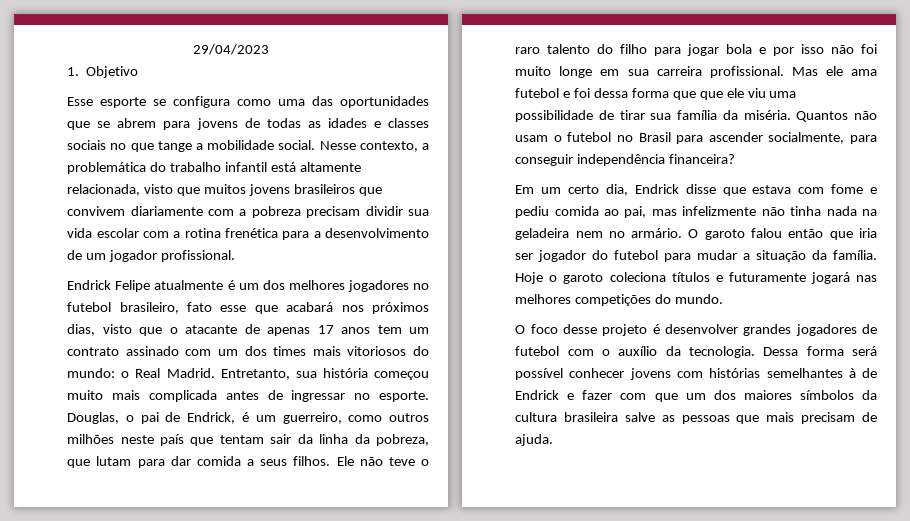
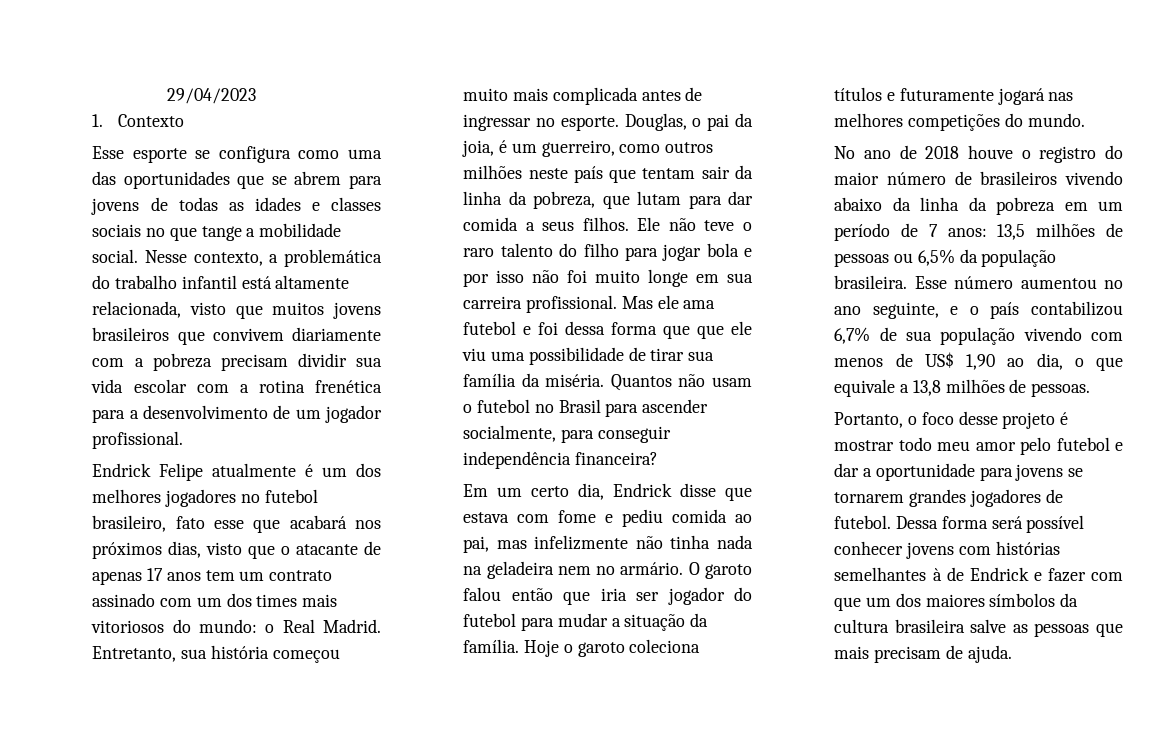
[86,66,139,78] Objetivo -> [117,114,184,127] Contexto
[165,412,236,424] de Endrick, -> [735,113,753,127] [462,140,495,157] da joia,
[515,324,877,336] [515,346,755,358] O foco desse projeto é desenvolver grandes jogadores de futebol com o auxílio da tecnologia. -> [834,145,1123,163] [834,171,1123,185] [834,197,1123,215] [834,223,1123,241] [834,249,1057,267] [834,275,1123,289] [834,301,1123,319] [834,327,1123,345] [834,352,1123,371] [834,379,1091,397] [834,411,1069,429] [834,437,1123,455] [834,463,1084,481] [834,489,1063,507] [834,515,892,529] No ano de 2018 houve o registro do maior número de brasileiros vivendo abaixo da linha da pobreza em um período de 7 anos: 13,5 milhões de pessoas ou 6,5% da população brasileira. Esse número aumentou no ano seguinte, e o país contabilizou 6,7% de sua população vivendo com menos de US$ 1,90 ao dia, o que equivale a 13,8 milhões de pessoas. // Portanto, o foco desse projeto é mostrar todo meu amor pelo futebol e dar a oportunidade para jovens se tornarem grandes jogadores de futebol.

